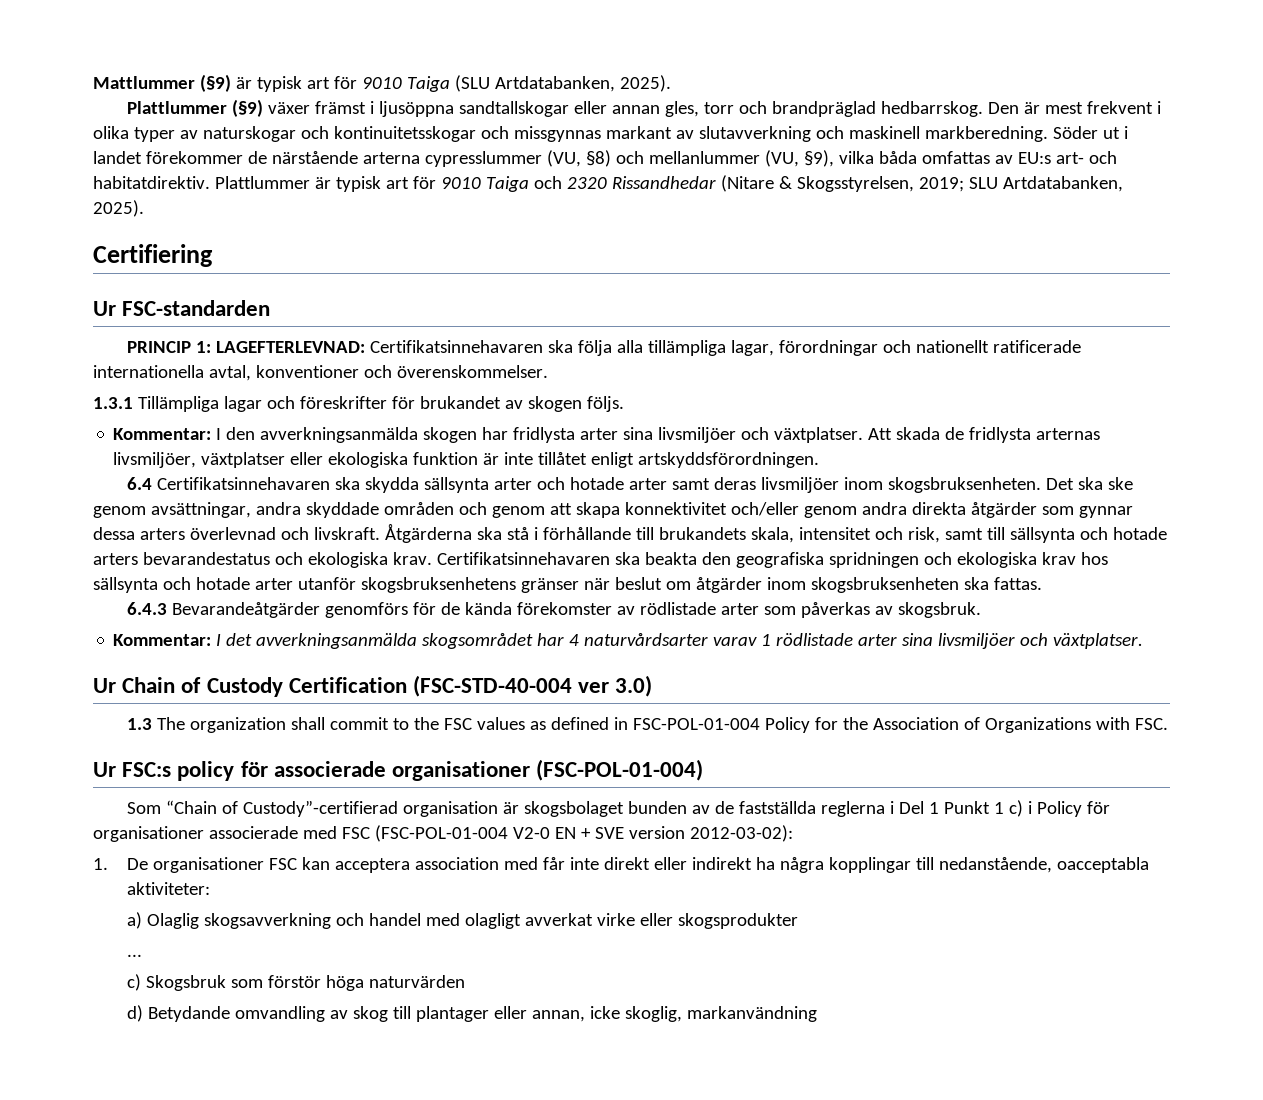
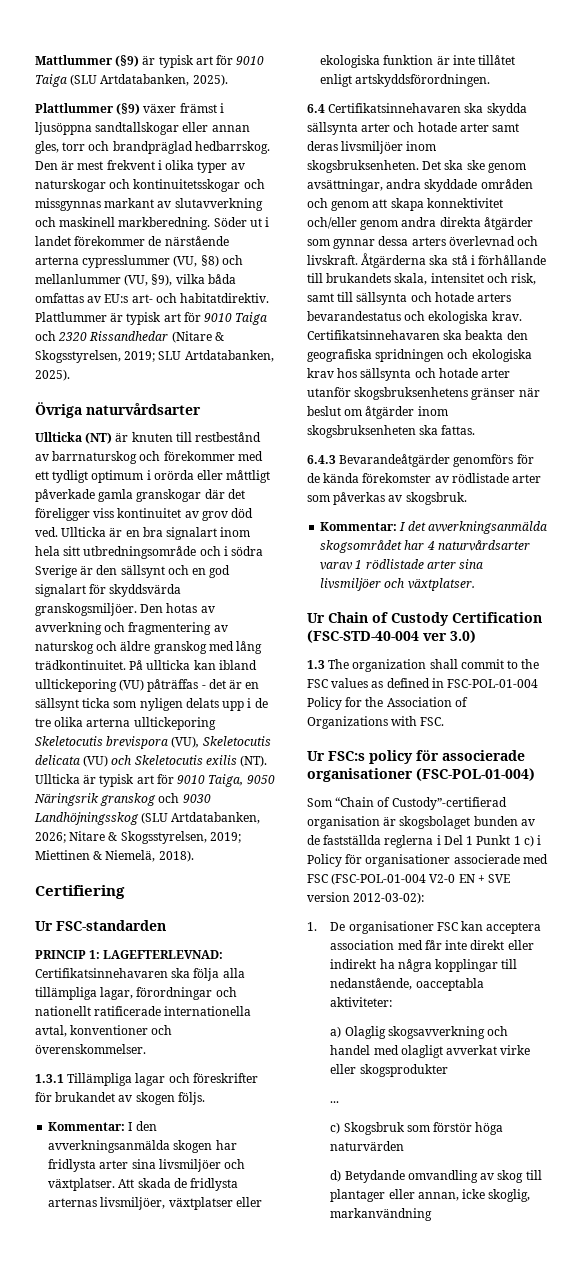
(144, 208) none -> [35,402,201,418] [35,432,262,444] [35,451,263,464] [35,470,271,483] [35,489,245,502] [35,508,254,521] [35,527,251,540] [35,546,264,559] [35,565,231,578] [35,584,182,597] [35,603,215,616] [35,622,228,635] [35,641,263,654] [35,660,257,670] [35,679,260,692] [35,698,268,711] [35,717,216,730] [35,736,271,749] [35,755,268,767] [35,774,275,787] [34,793,211,806] [34,812,261,825] [35,831,241,844] [35,850,194,862] // Övriga naturvårdsarter // Ullticka (NT) är knuten till restbestånd av barrnaturskog och förekommer med ett tydligt optimum i orörda eller måttligt påverkade gamla granskogar där det föreligger viss kontinuitet av grov död ved. Ullticka är en bra signalart inom hela sitt utbredningsområde och i södra Sverige är den sällsynt och en god signalart för skyddsvärda granskogsmiljöer. Den hotas av avverkning och fragmentering av naturskog och äldre granskog med lång trädkontinuitet. På ullticka kan ibland ulltickeporing (VU) påträffas - det är en sällsynt ticka som nyligen delats upp i de tre olika arterna ulltickeporing Skeletocutis brevispora (VU), Skeletocutis delicata (VU) och Skeletocutis exilis (NT). Ullticka är typisk art för 9010 Taiga, 9050 Näringsrik granskog och 9030 Landhöjningsskog (SLU Artdatabanken, 2026; Nitare & Skogsstyrelsen, 2019; Miettinen & Niemelä, 2018).

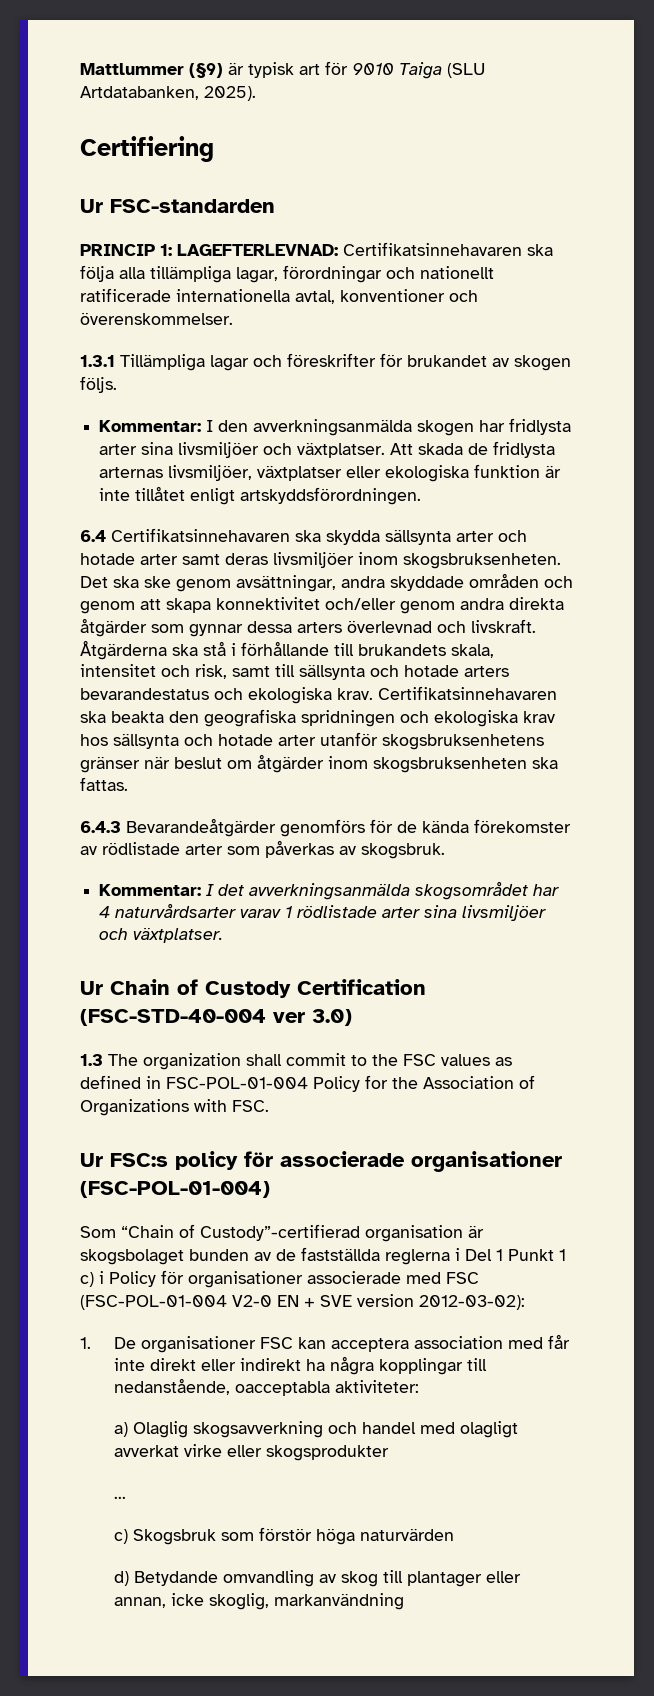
[35,103,224,115] [35,122,250,135] [35,141,270,154] [35,160,245,173] [35,179,265,192] [35,198,263,211] [35,217,270,230] [35,236,229,246] [35,255,243,268] [35,274,236,286] [35,293,270,303] [35,312,268,325] [35,331,224,343] [35,350,274,363] [35,369,70,381] [35,402,201,418] [35,432,262,444] [35,451,263,464] [35,470,271,483] [35,489,245,502] [35,508,254,521] [35,527,251,540] [35,546,264,559] [35,565,231,578] [35,584,182,597] [35,603,215,616] [35,622,228,635] [35,641,263,654] [35,660,257,670] [35,679,260,692] [35,698,268,711] [35,717,216,730] [35,736,271,749] [35,755,268,767] [35,774,275,787] [34,793,211,806] [34,812,261,825] [35,831,241,844] [35,850,194,862] // Plattlummer (§9) växer främst i ljusöppna sandtallskogar eller annan gles, torr och brandpräglad hedbarrskog. Den är mest frekvent i olika typer av naturskogar och kontinuitetsskogar och missgynnas markant av slutavverkning och maskinell markberedning. Söder ut i landet förekommer de närstående arterna cypresslummer (VU, §8) och mellanlummer (VU, §9), vilka båda omfattas av EU:s art- och habitatdirektiv. Plattlummer är typisk art för 9010 Taiga och 2320 Rissandhedar (Nitare & Skogsstyrelsen, 2019; SLU Artdatabanken, 2025). // Övriga naturvårdsarter // Ullticka (NT) är knuten till restbestånd av barrnaturskog och förekommer med ett tydligt optimum i orörda eller måttligt påverkade gamla granskogar där det föreligger viss kontinuitet av grov död ved. Ullticka är en bra signalart inom hela sitt utbredningsområde och i södra Sverige är den sällsynt och en god signalart för skyddsvärda granskogsmiljöer. Den hotas av avverkning och fragmentering av naturskog och äldre granskog med lång trädkontinuitet. På ullticka kan ibland ulltickeporing (VU) påträffas - det är en sällsynt ticka som nyligen delats upp i de tre olika arterna ulltickeporing Skeletocutis brevispora (VU), Skeletocutis delicata (VU) och Skeletocutis exilis (NT). Ullticka är typisk art för 9010 Taiga, 9050 Näringsrik granskog och 9030 Landhöjningsskog (SLU Artdatabanken, 2026; Nitare & Skogsstyrelsen, 2019; Miettinen & Niemelä, 2018). -> (256, 93) none

